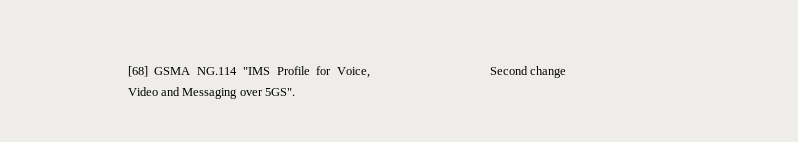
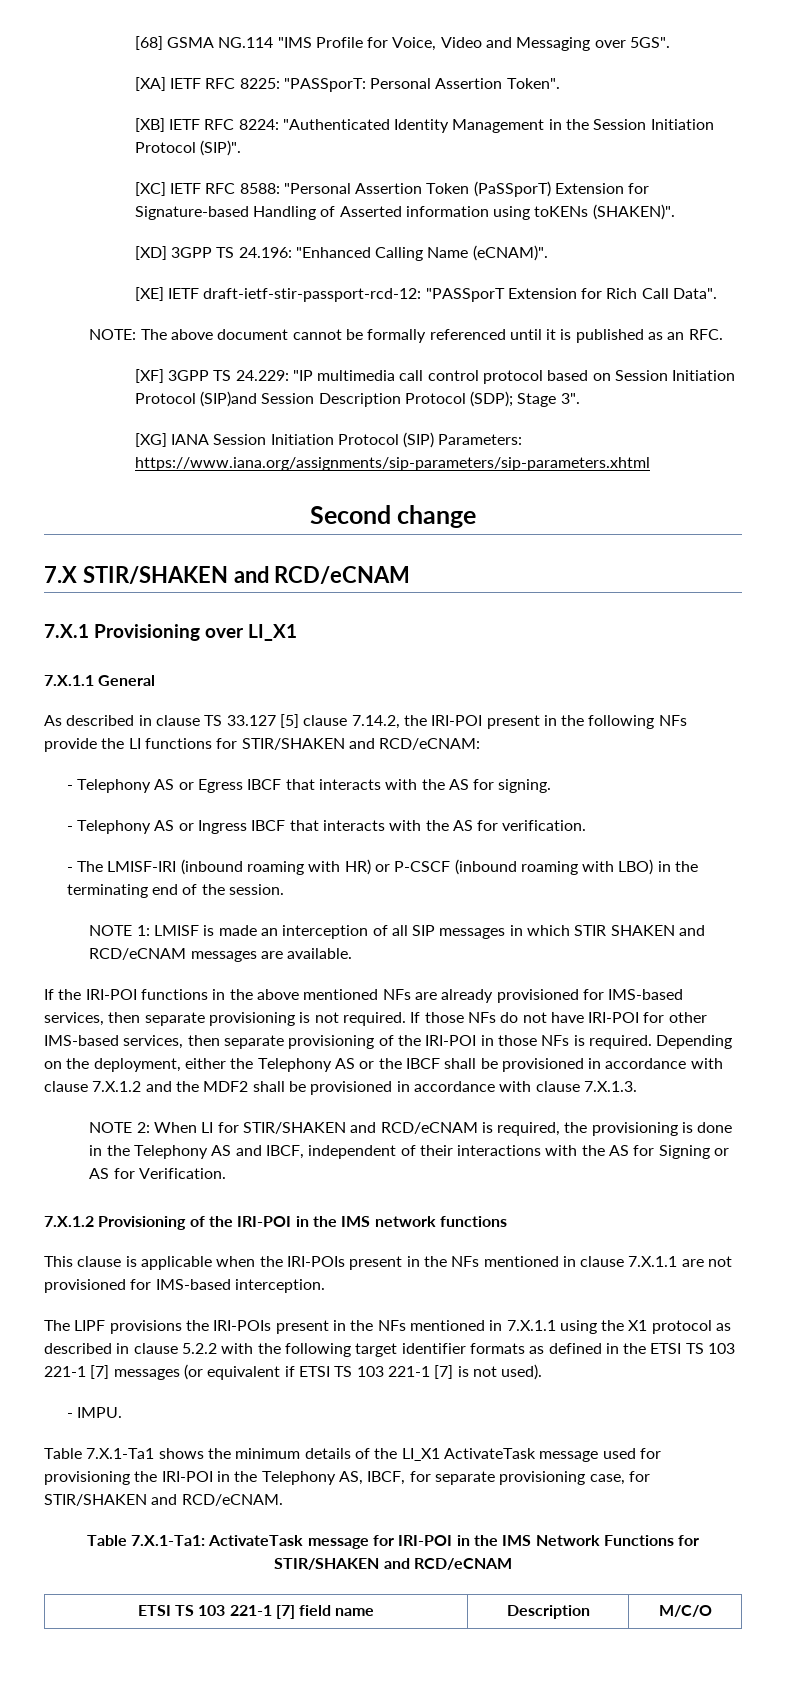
[489,66,566,78] Second change -> [134,77,560,92] [134,118,714,133] [134,140,241,156] [134,181,650,197] [134,204,675,220] [134,245,548,261] [134,287,718,302] [89,329,723,343] [134,369,736,384] [134,391,580,407] [134,432,523,448] [134,457,650,471] [309,505,477,528] [44,566,411,584] [44,624,297,641] [44,675,156,686] [44,714,687,729] [44,738,481,752] [66,779,552,793] [66,820,587,834] [66,859,699,875] [66,884,284,898] [89,925,706,939] [89,948,353,962] [44,989,684,1003] [44,1012,707,1026] [44,1035,733,1049] [44,1058,723,1072] [44,1081,637,1095] [89,1122,733,1136] [89,1145,730,1159] [89,1168,226,1179] [44,1216,507,1230] [44,1256,733,1270] [44,1279,325,1293] [44,1320,732,1334] [44,1343,736,1357] [44,1364,543,1380] [66,1407,122,1418] [44,1448,661,1462] [44,1471,650,1485] [44,1494,283,1506] [86,1535,700,1549] [274,1558,512,1570] [137,1605,375,1619] [506,1605,590,1619] [658,1605,712,1617] [XA] IETF RFC 8225: "PASSporT: Personal Assertion Token". // [XB] IETF RFC 8224: "Authenticated Identity Management in the Session Initiation Protocol (SIP)". // [XC] IETF RFC 8588: "Personal Assertion Token (PaSSporT) Extension for Signature-based Handling of Asserted information using toKENs (SHAKEN)". // [XD] 3GPP TS 24.196: "Enhanced Calling Name (eCNAM)". // [XE] IETF draft-ietf-stir-passport-rcd-12: "PASSporT Extension for Rich Call Data". // NOTE: The above document cannot be formally referenced until it is published as an RFC. // [XF] 3GPP TS 24.229: "IP multimedia call control protocol based on Session Initiation Protocol (SIP)and Session Description Protocol (SDP); Stage 3". // [XG] IANA Session Initiation Protocol (SIP) Parameters: https://www.iana.org/assignments/sip-parameters/sip-parameters.xhtml // Second change // 7.X STIR/SHAKEN and RCD/eCNAM // 7.X.1 Provisioning over LI_X1 // 7.X.1.1 General // As described in clause TS 33.127 [5] clause 7.14.2, the IRI-POI present in the following NFs provide the LI functions for STIR/SHAKEN and RCD/eCNAM: // - Telephony AS or Egress IBCF that interacts with the AS for signing. // - Telephony AS or Ingress IBCF that interacts with the AS for verification. // - The LMISF-IRI (inbound roaming with HR) or P-CSCF (inbound roaming with LBO) in the terminating end of the session. // NOTE 1: LMISF is made an interception of all SIP messages in which STIR SHAKEN and RCD/eCNAM messages are available. // If the IRI-POI functions in the above mentioned NFs are already provisioned for IMS-based services, then separate provisioning is not required. If those NFs do not have IRI-POI for other IMS-based services, then separate provisioning of the IRI-POI in those NFs is required. Depending on the deployment, either the Telephony AS or the IBCF shall be provisioned in accordance with clause 7.X.1.2 and the MDF2 shall be provisioned in accordance with clause 7.X.1.3. // NOTE 2: When LI for STIR/SHAKEN and RCD/eCNAM is required, the provisioning is done in the Telephony AS and IBCF, independent of their interactions with the AS for Signing or AS for Verification. // 7.X.1.2 Provisioning of the IRI-POI in the IMS network functions // This clause is applicable when the IRI-POIs present in the NFs mentioned in clause 7.X.1.1 are not provisioned for IMS-based interception. // The LIPF provisions the IRI-POIs present in the NFs mentioned in 7.X.1.1 using the X1 protocol as described in clause 5.2.2 with the following target identifier formats as defined in the ETSI TS 103 221-1 [7] messages (or equivalent if ETSI TS 103 221-1 [7] is not used). // - IMPU. // Table 7.X.1-Ta1 shows the minimum details of the LI_X1 ActivateTask message used for provisioning the IRI-POI in the Telephony AS, IBCF, for separate provisioning case, for STIR/SHAKEN and RCD/eCNAM. // Table 7.X.1-Ta1: ActivateTask message for IRI-POI in the IMS Network Functions for STIR/SHAKEN and RCD/eCNAM // ETSI TS 103 221-1 [7] field name | Description | M/C/O

